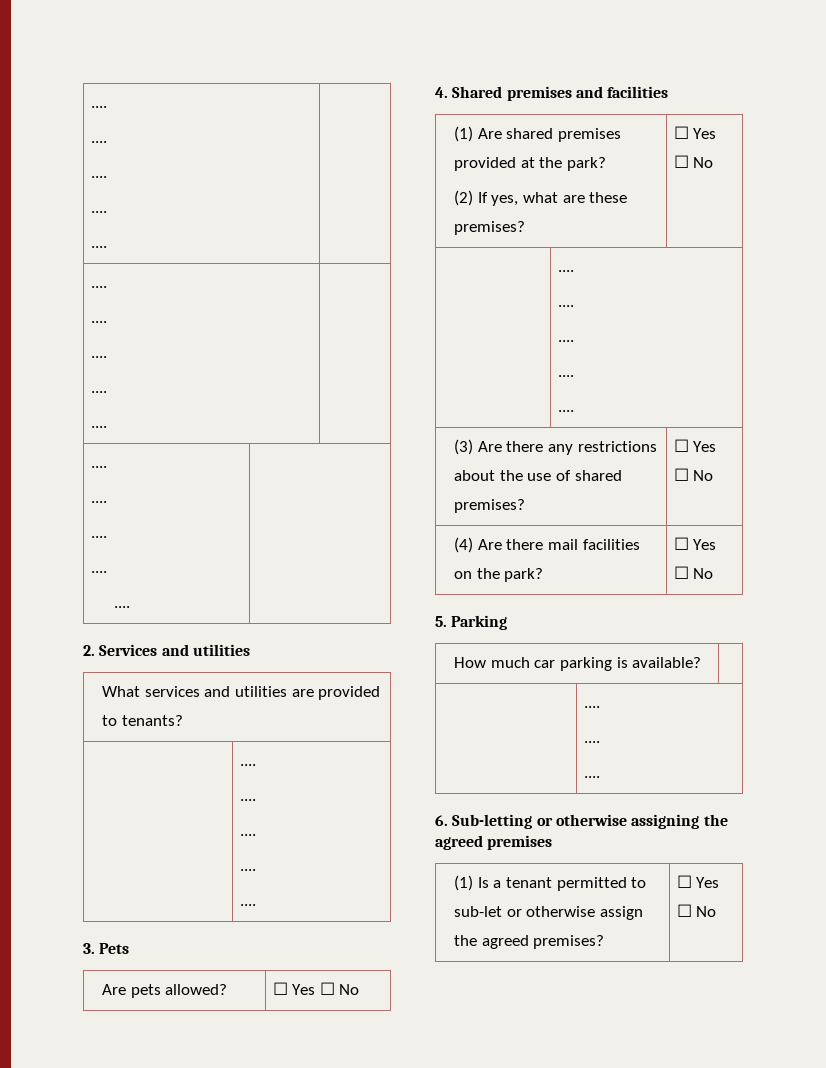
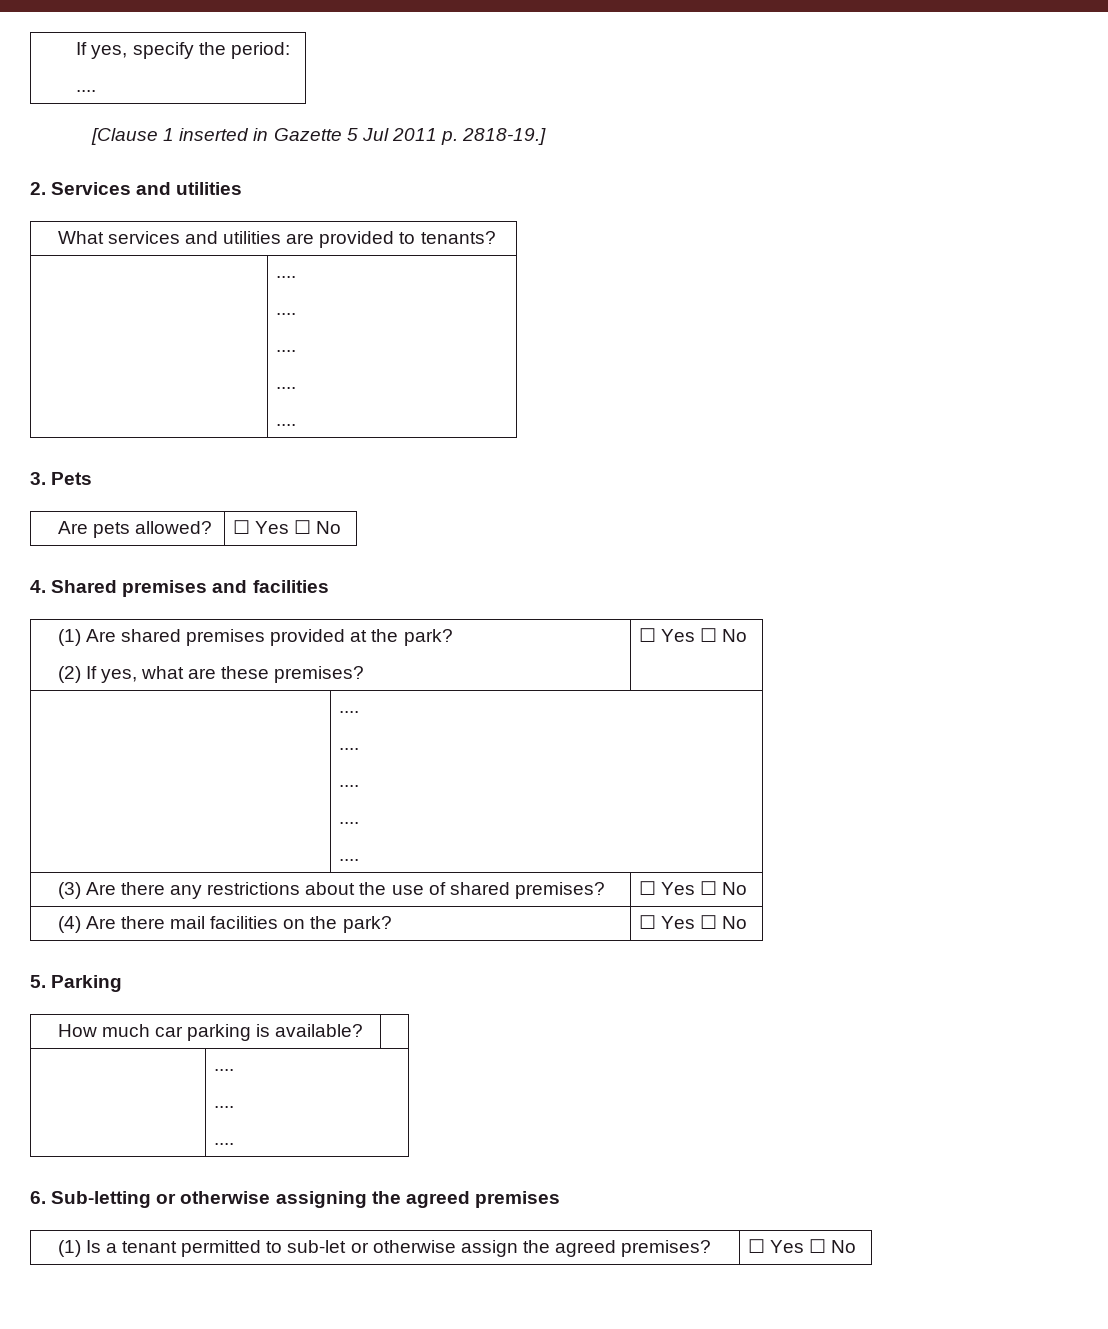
[90,106,107,108] [90,141,107,143] [90,176,107,178] [90,211,107,213] [90,246,107,248] [90,286,107,288] [90,321,107,323] [90,356,107,358] [90,391,107,393] [90,426,107,428] [90,466,107,468] [90,501,107,503] [90,536,107,538] [90,571,107,573] [114,606,131,608] .... // .... // .... // .... // .... | // .... // .... // .... // .... // .... | // .... // .... // .... // .... // .... | -> [76,42,290,59] [76,90,97,92] [91,128,547,145] If yes, specify the period: // .... // [Clause 1 inserted in Gazette 5 Jul 2011 p. 2818-19.]

